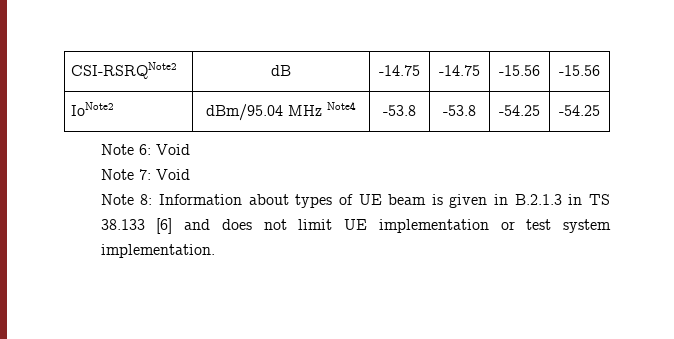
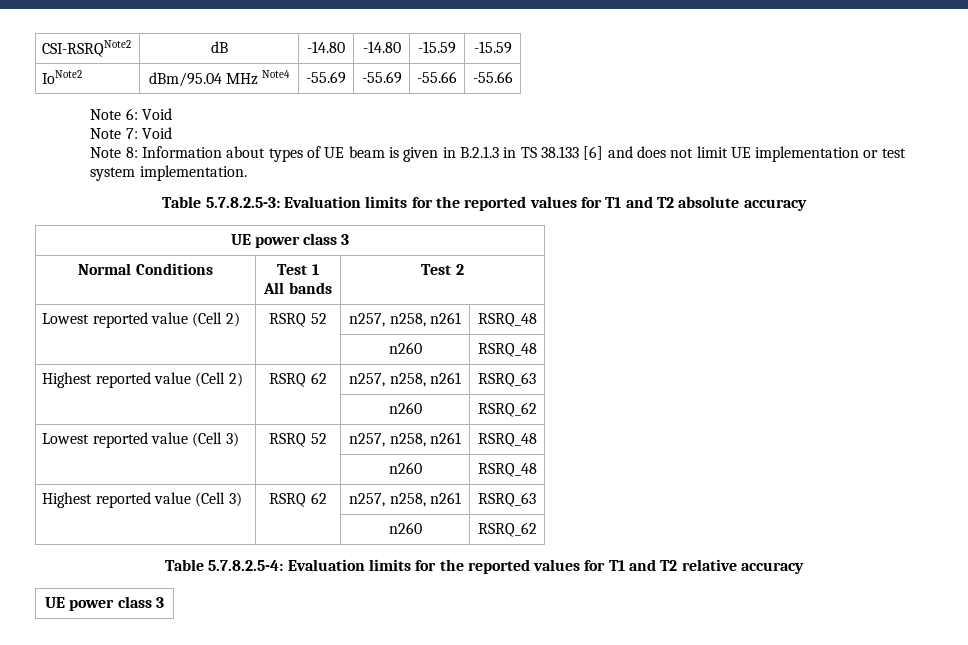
[379,65,420,76] [439,65,480,76] [499,65,540,76] [559,65,600,76] -14.75 | -14.75 | -15.56 | -15.56 -> [307,41,345,53] [362,41,401,53] [418,41,456,54] [473,41,512,54] -14.80 | -14.80 | -15.59 | -15.59
[383,105,416,116] [443,105,476,116] [499,105,540,116] [559,105,600,116] -53.8 | -53.8 | -54.25 | -54.25 -> [306,71,346,84] [361,71,402,84] [417,71,457,83] [472,71,513,83] -55.69 | -55.69 | -55.66 | -55.66
(215, 251) none -> [162,196,807,211] [230,233,350,248] [78,263,213,275] [277,264,319,275] [263,282,332,294] [421,264,464,275] [42,312,240,328] [269,313,327,327] [349,312,461,327] [477,313,537,327] [388,342,422,354] [477,343,537,357] [42,372,243,388] [269,372,327,387] [349,372,461,387] [478,372,536,387] [388,402,422,414] [477,402,537,417] [42,432,239,448] [269,433,327,447] [349,432,461,447] [477,433,537,447] [388,462,422,474] [477,463,537,477] [42,492,242,508] [269,492,327,507] [349,492,461,507] [478,492,536,507] [388,522,422,534] [477,522,537,537] [164,559,805,574] [45,596,164,611] // Table 5.7.8.2.5-3: Evaluation limits for the reported values for T1 and T2 absolute accuracy // UE power class 3 // Normal Conditions | Test 1 // All bands | Test 2 // Lowest reported value (Cell 2) | RSRQ 52 | n257, n258, n261 | RSRQ_48 // | | n260 | RSRQ_48 // Highest reported value (Cell 2) | RSRQ 62 | n257, n258, n261 | RSRQ_63 // | | n260 | RSRQ_62 // Lowest reported value (Cell 3) | RSRQ 52 | n257, n258, n261 | RSRQ_48 // | | n260 | RSRQ_48 // Highest reported value (Cell 3) | RSRQ 62 | n257, n258, n261 | RSRQ_63 // | | n260 | RSRQ_62 // Table 5.7.8.2.5-4: Evaluation limits for the reported values for T1 and T2 relative accuracy // UE power class 3

